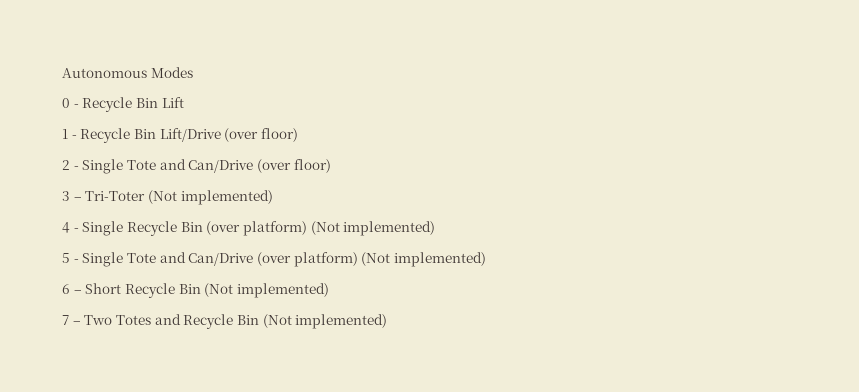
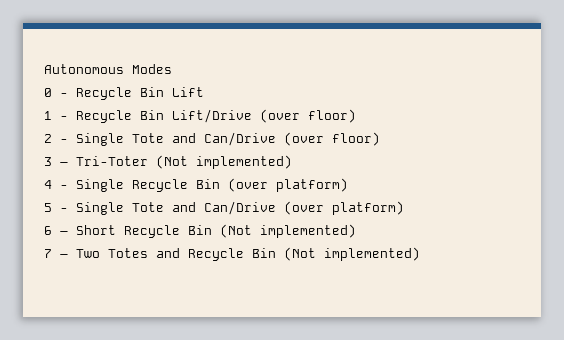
[310,221,436,236] (Not implemented) -> (348, 185) none
[361,252,486,267] (Not implemented) -> (404, 208) none

